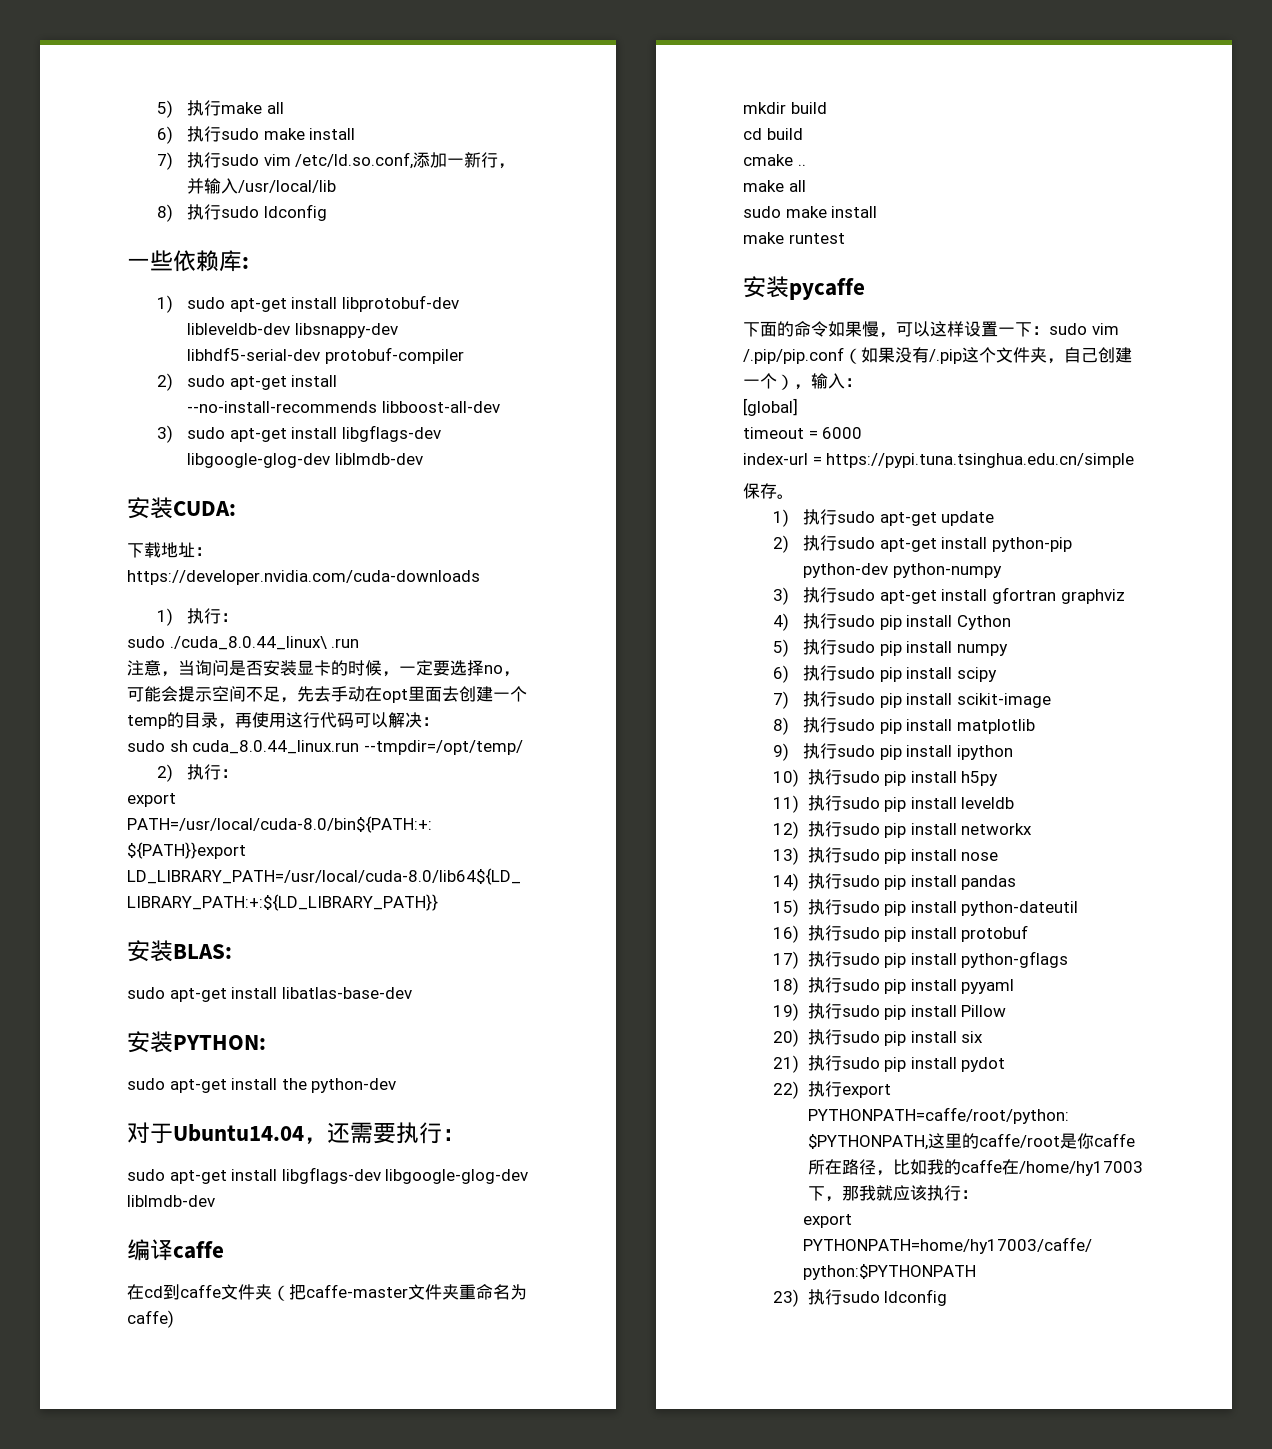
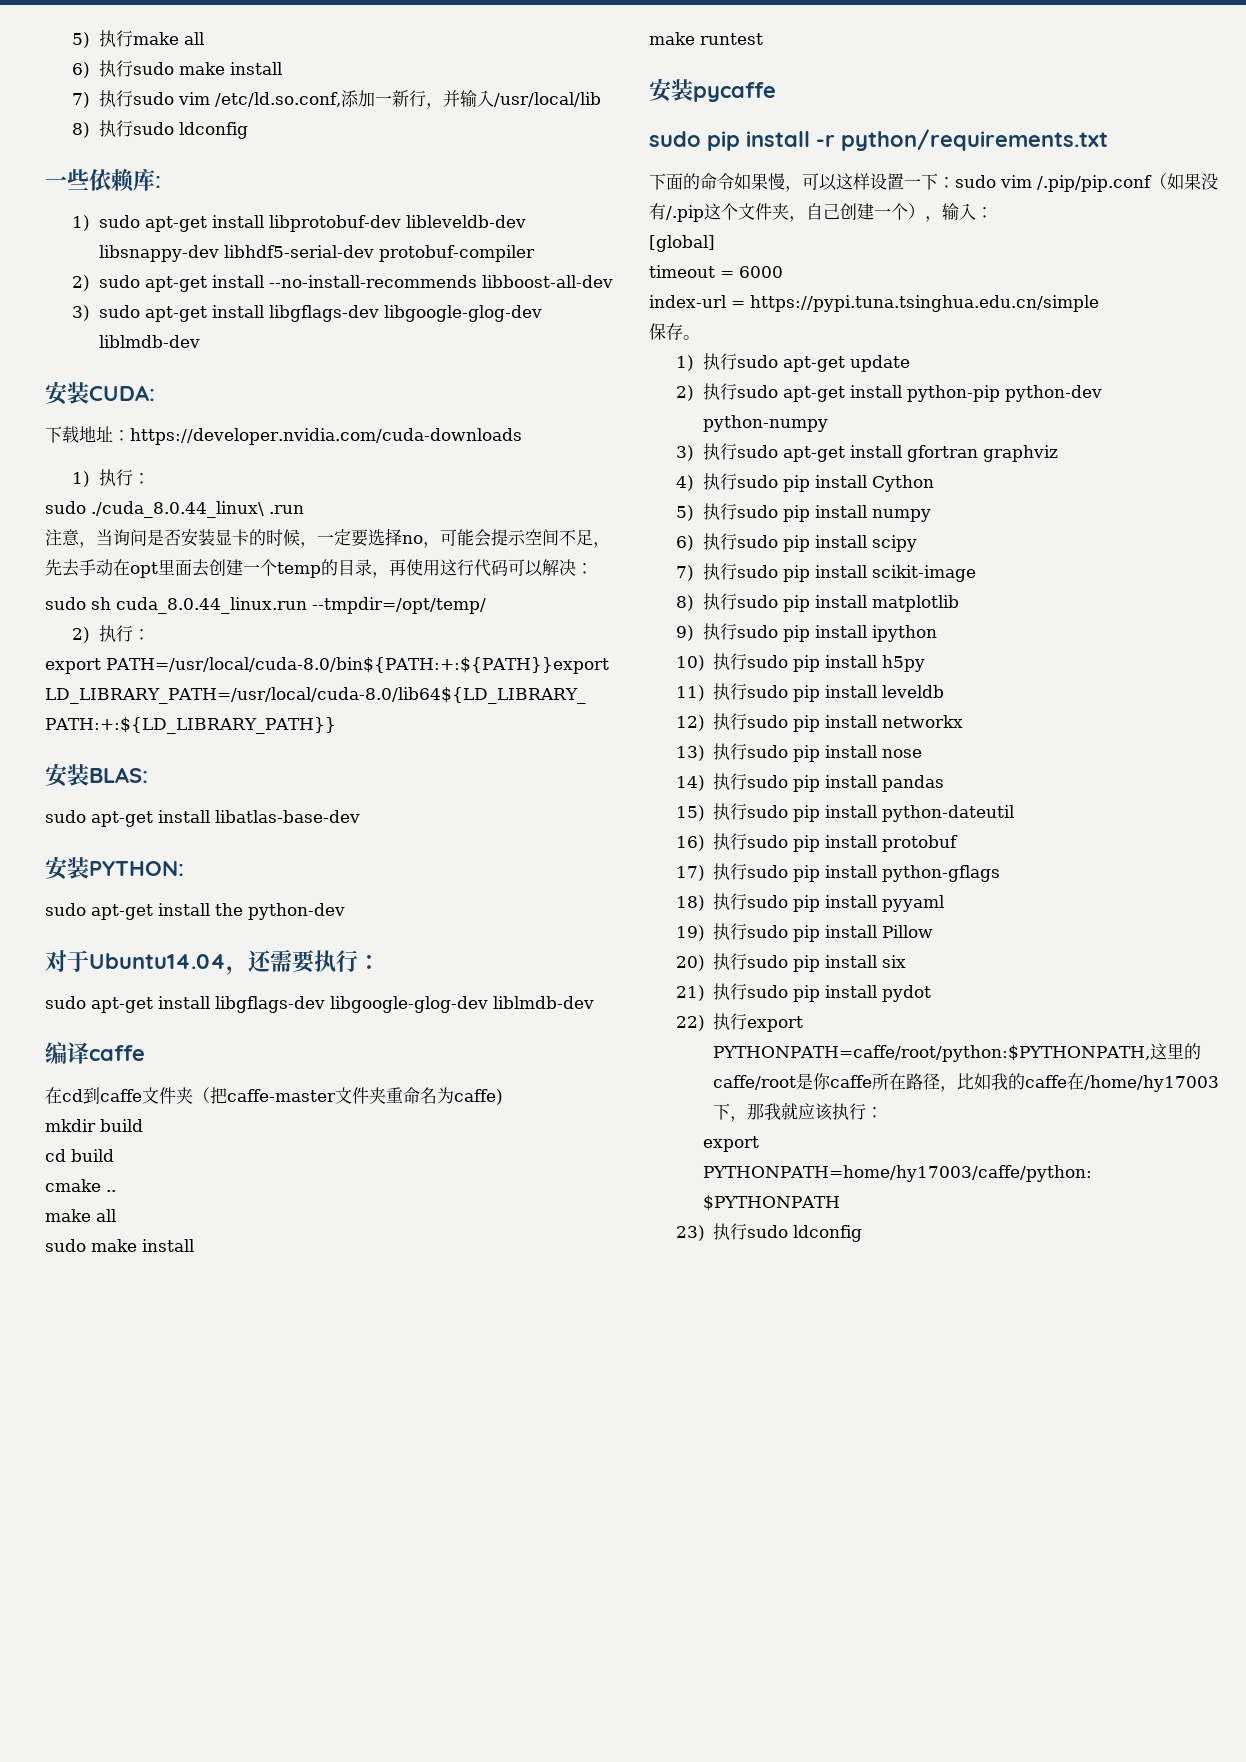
(865, 289) none -> [649,129,1108,151] // sudo pip install -r python/requirements.txt

